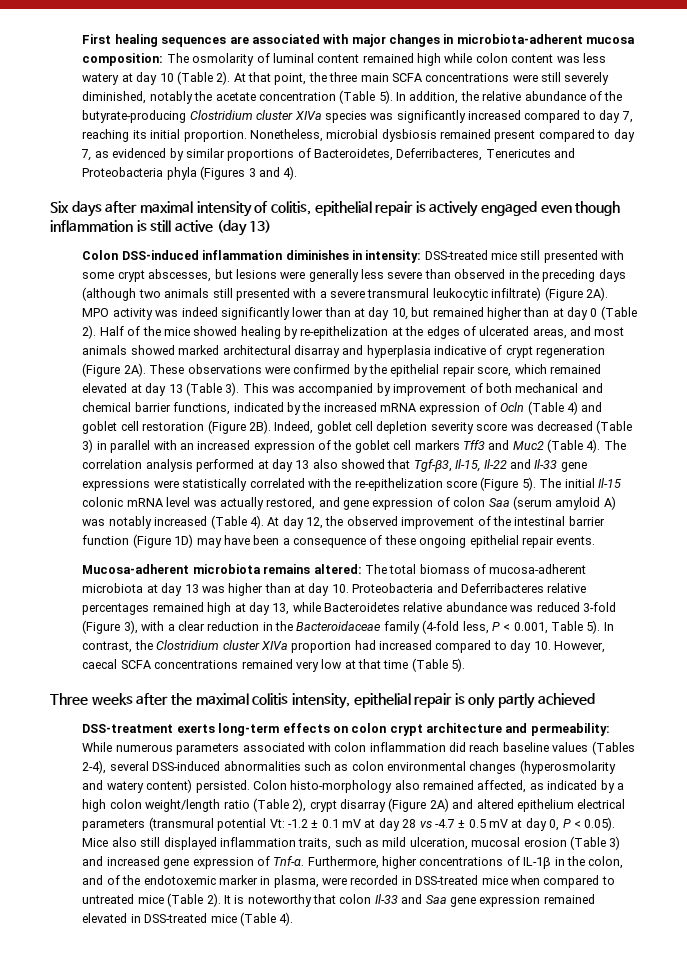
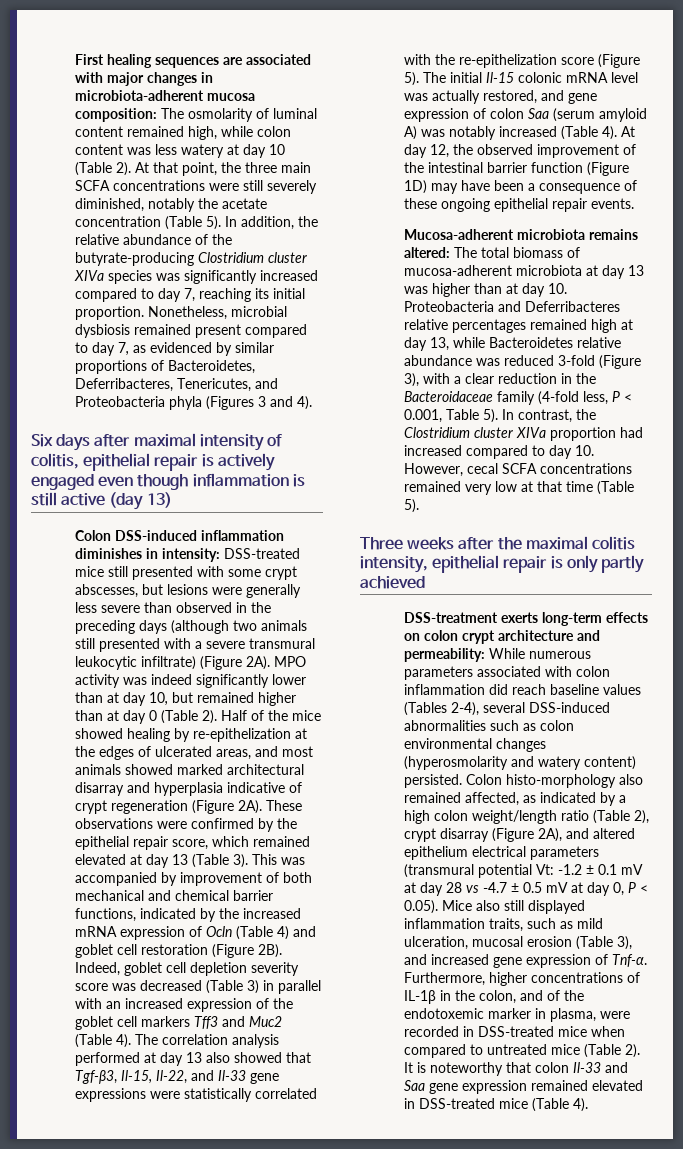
[417,53,442,66] high -> [188,126,218,140] high,
[485,149,551,158] Tenericutes -> [177,378,252,392] Tenericutes,
[483,459,507,469] Il-22 -> [156,1070,188,1084] Il-22,
[82,659,118,669] caecal -> [467,463,499,474] cecal
[429,798,449,812] 2A) -> [538,828,563,842] 2A),
[609,836,621,850] 3) -> [617,936,633,950] 3),

